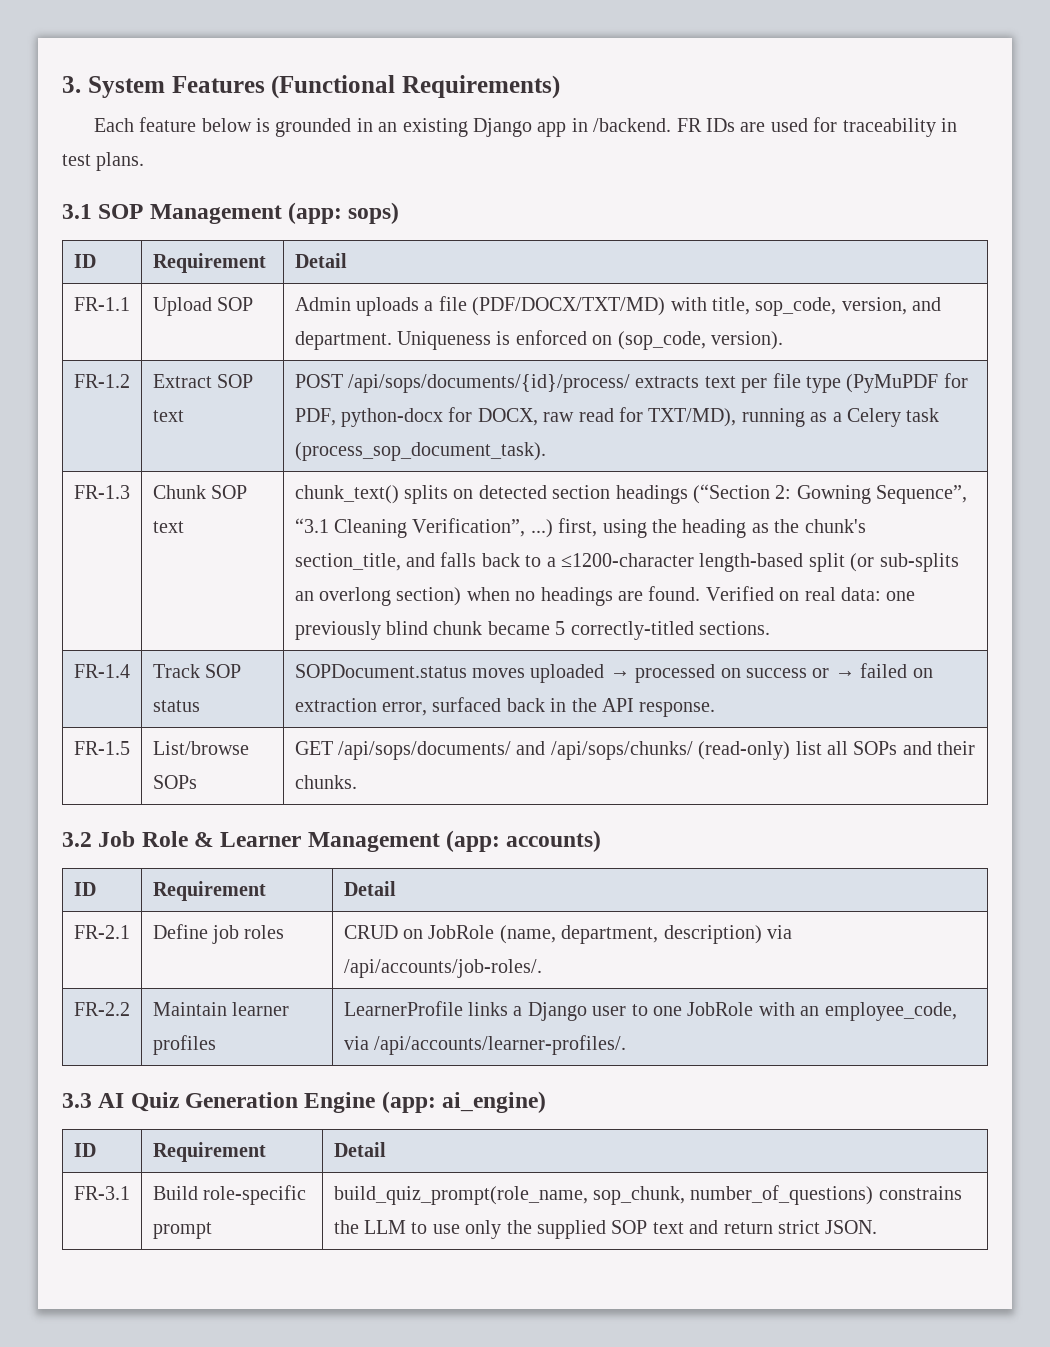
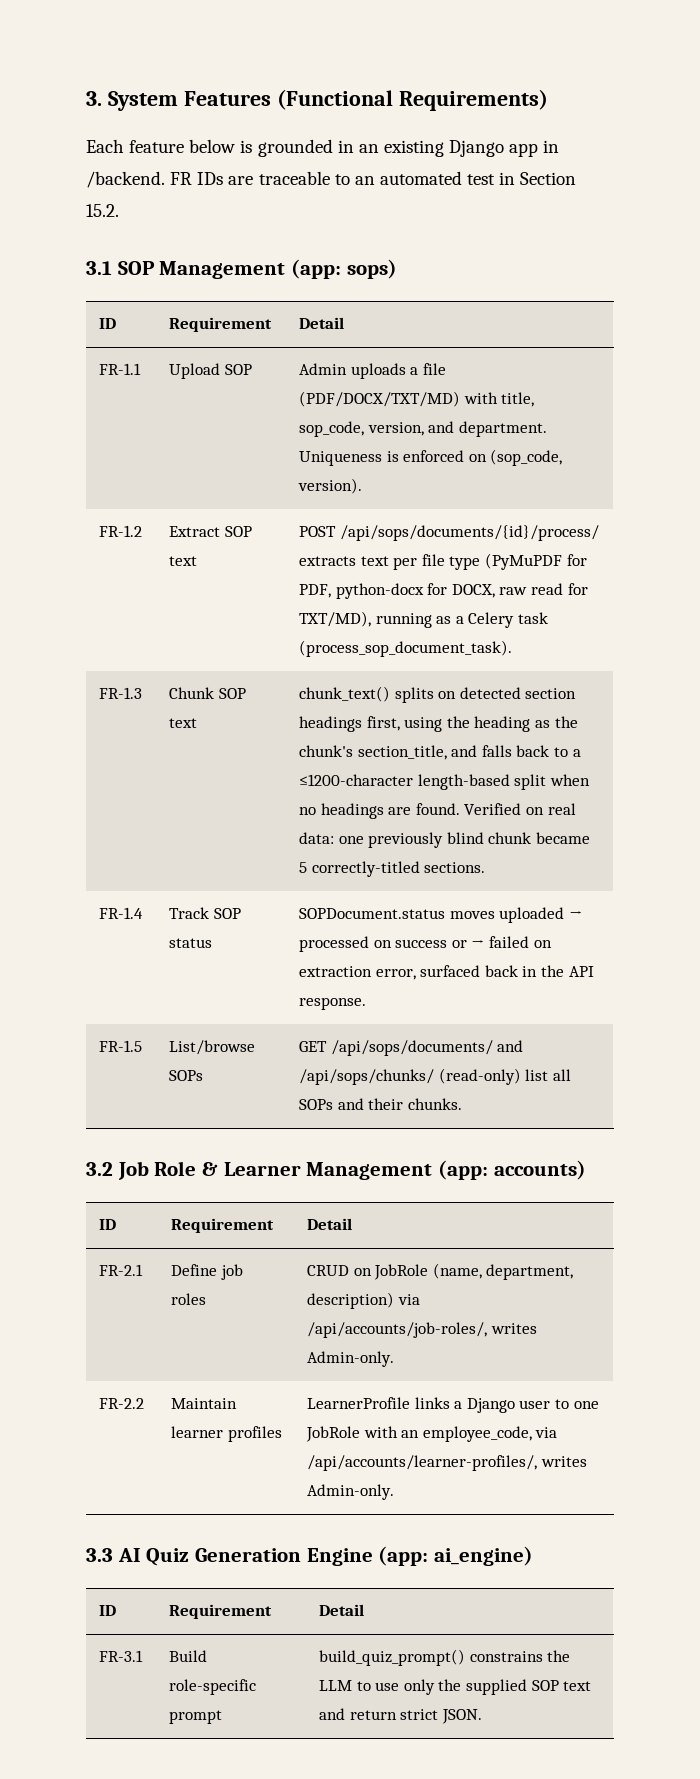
[770,117,958,137] [62,152,145,171] used for traceability in test plans. -> [258,171,577,185] [86,204,119,217] traceable to an automated test in Section 15.2.
[692,484,968,504] [294,518,553,538] (“Section 2: Gowning Sequence”, “3.1 Cleaning Verification”, ...) -> (363, 724) none
[850,553,959,572] [294,587,462,606] (or sub-splits an overlong section) -> (547, 782) none
[343,959,542,978] /api/accounts/job-roles/. -> [307,1322,537,1338] [307,1351,395,1367] /api/accounts/job-roles/, writes Admin-only.
[373,1035,626,1055] /api/accounts/learner-profiles/. -> [307,1455,587,1471] [307,1484,395,1500] /api/accounts/learner-profiles/, writes Admin-only.
[333,1185,874,1205] build_quiz_prompt(role_name, sop_chunk, number_of_questions) -> [319,1649,466,1666] build_quiz_prompt()

